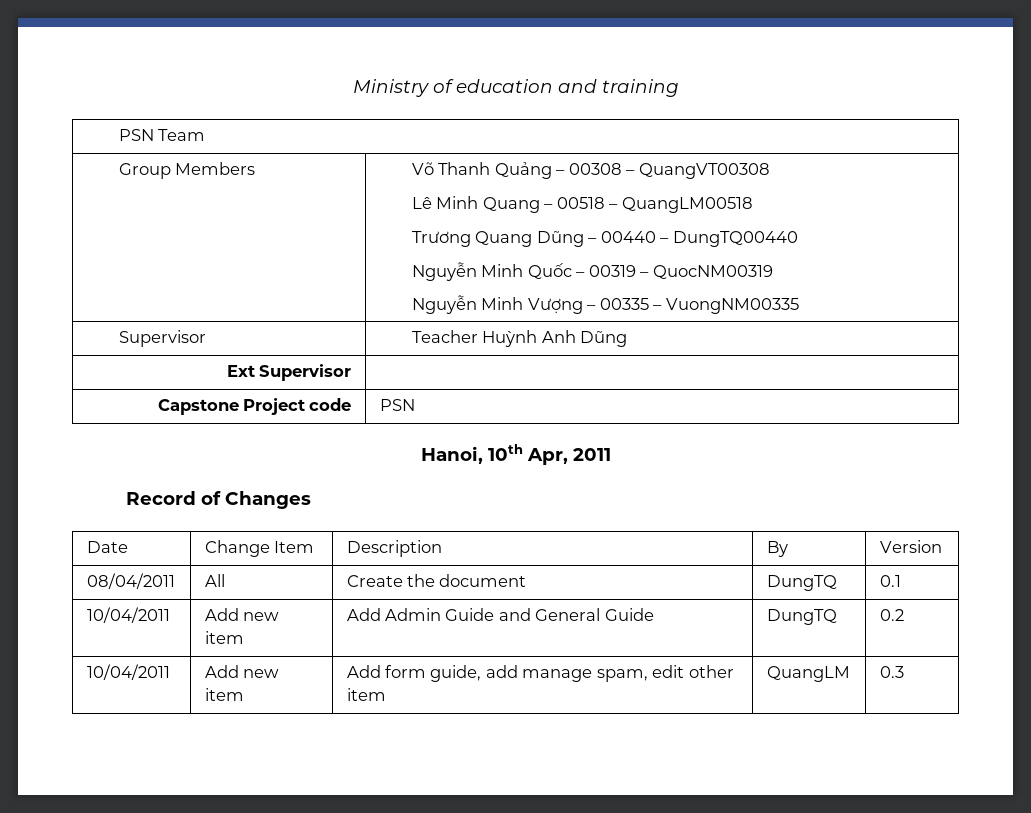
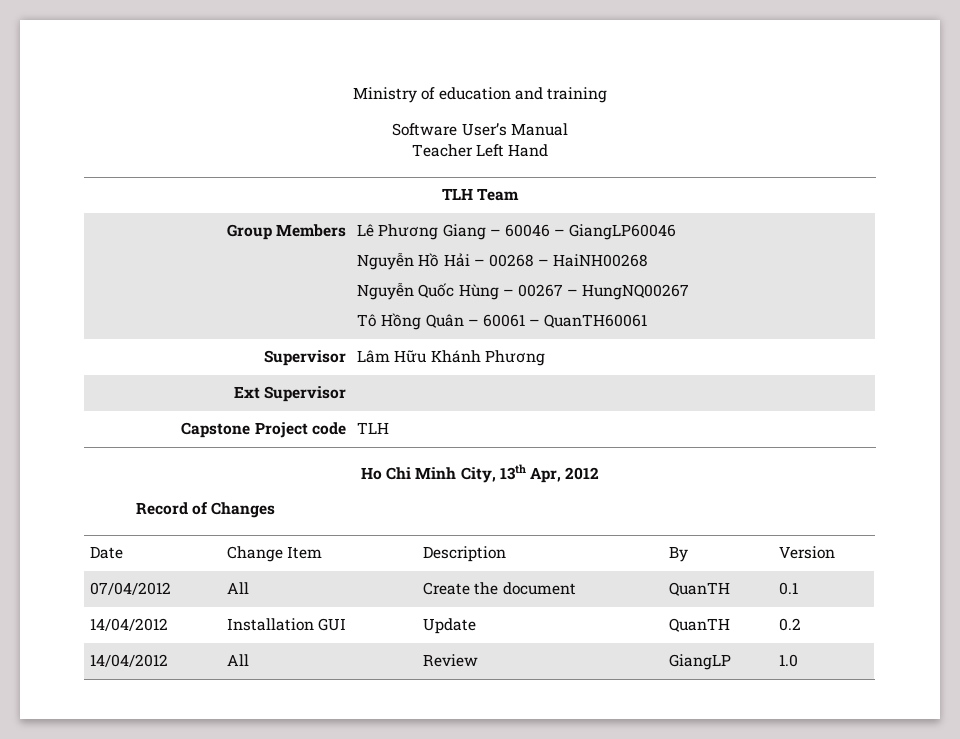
[118,129,206,141] [118,162,256,179] [411,162,770,179] [411,196,753,213] [411,231,798,247] [411,262,773,281] [411,295,799,314] [118,330,206,347] [411,330,628,347] // PSN Team // Group Members | Võ Thanh Quảng – 00308 – QuangVT00308 // Lê Minh Quang – 00518 – QuangLM00518 // Trương Quang Dũng – 00440 – DungTQ00440 // Nguyễn Minh Quốc – 00319 – QuocNM00319 // Nguyễn Minh Vượng – 00335 – VuongNM00335 // Supervisor | Teacher Huỳnh Anh Dũng -> [392,123,568,136] [411,144,549,157] [441,188,520,201] [226,224,346,240] [357,224,677,240] [357,253,649,270] [357,283,690,300] [357,313,648,330] [263,350,346,366] [357,350,545,366] // Software User’s Manual // Teacher Left Hand // TLH Team // Group Members | Lê Phương Giang – 60046 – GiangLP60046 // Nguyễn Hồ Hải – 00268 – HaiNH00268 // Nguyễn Quốc Hùng – 00267 – HungNQ00267 // Tô Hồng Quân – 60061 – QuanTH60061 // Supervisor | Lâm Hữu Khánh Phương
[379,399,415,411] [420,444,611,465] PSN // Hanoi, 10th Apr, 2011 -> [357,422,390,434] [360,464,600,483] TLH // Ho Chi Minh City, 13th Apr, 2012
[86,573,175,589] 08/04/2011 -> [90,582,172,595] 07/04/2012
[766,575,837,591] DungTQ -> [669,582,731,596] QuanTH
[86,607,170,623] [204,608,279,621] [204,631,244,644] [346,608,654,621] [766,609,837,625] [879,609,904,621] [86,664,170,680] [204,665,279,678] [204,688,244,701] [346,665,734,682] [346,688,386,701] [766,666,850,682] [879,666,904,678] 10/04/2011 | Add new item | Add Admin Guide and General Guide | DungTQ | 0.2 // 10/04/2011 | Add new item | Add form guide, add manage spam, edit other item | QuangLM | 0.3 -> [90,618,169,631] [227,618,347,631] [423,618,477,634] [669,618,731,632] [779,618,802,631] [90,654,169,667] [227,654,250,666] [423,654,479,667] [669,654,732,670] [779,654,799,667] 14/04/2012 | Installation GUI | Update | QuanTH | 0.2 // 14/04/2012 | All | Review | GiangLP | 1.0

